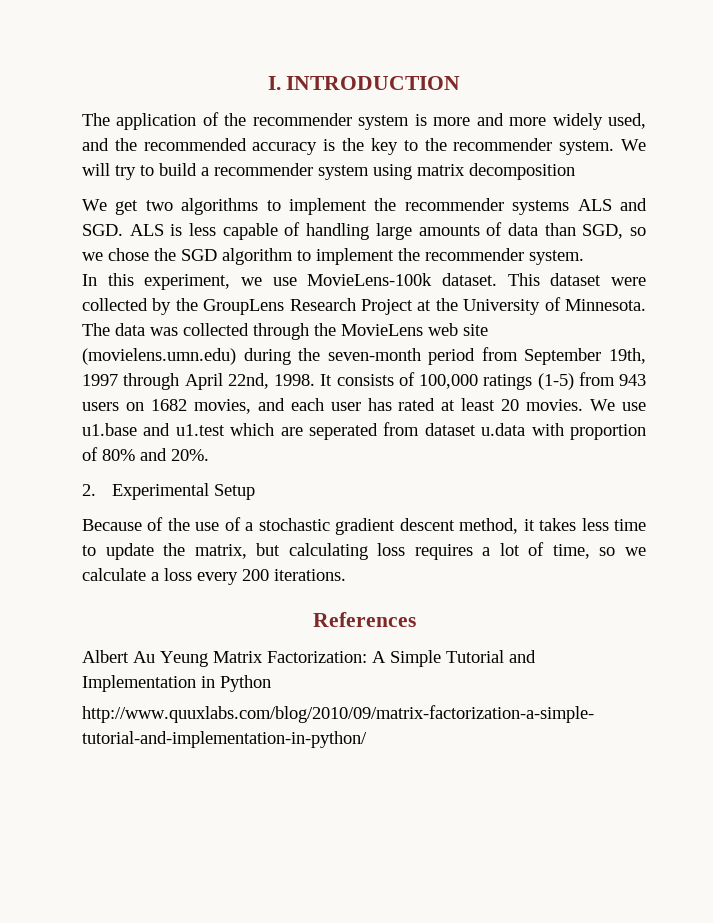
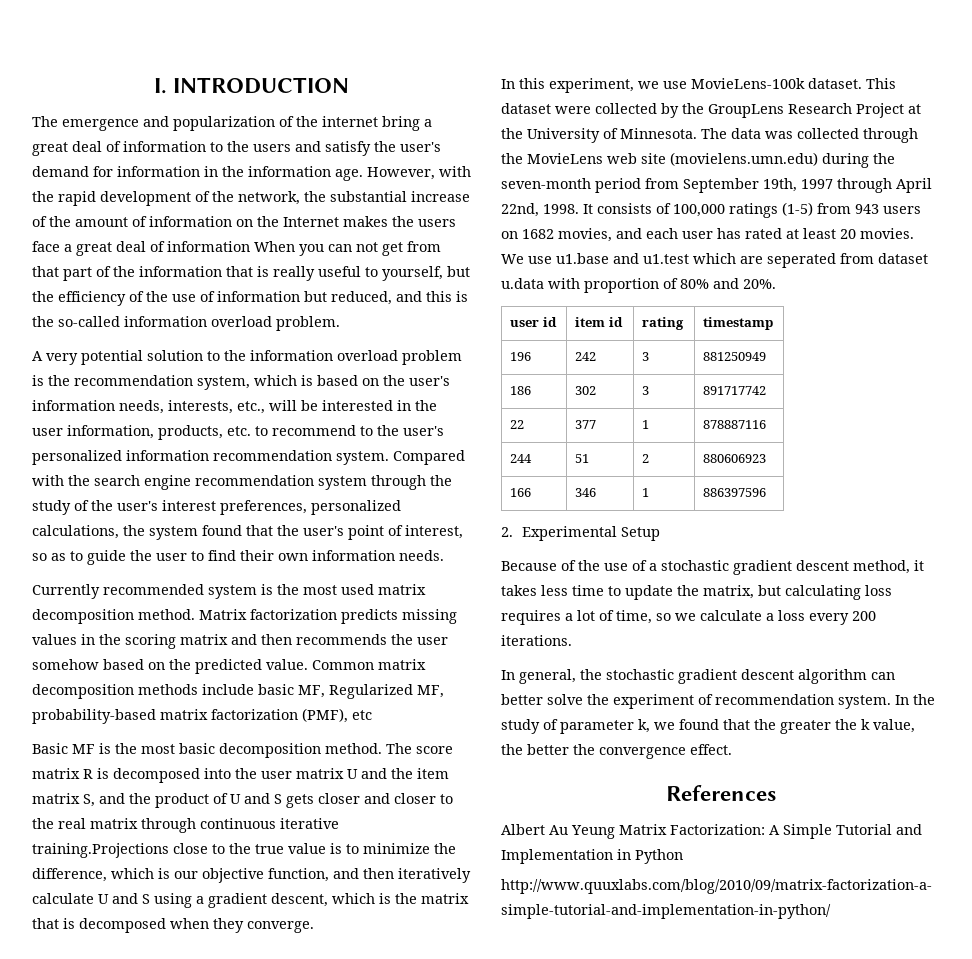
[116,112,646,130] [82,138,646,155] [82,163,575,180] [82,198,647,215] [82,222,646,240] [82,248,584,265] application of the recommender system is more and more widely used, and the recommended accuracy is the key to the recommender system. We will try to build a recommender system using matrix decomposition // We get two algorithms to implement the recommender systems ALS and SGD. ALS is less capable of handling large amounts of data than SGD, so we chose the SGD algorithm to implement the recommender system. -> [62,116,432,131] [32,141,441,156] [32,166,471,181] [32,191,470,206] [32,216,456,227] [32,241,441,256] [32,266,470,281] [32,291,468,306] [32,316,340,331] [32,350,462,365] [32,375,450,390] [32,400,437,414] [32,425,444,440] [32,450,465,465] [32,475,452,490] [32,500,401,515] [32,525,463,540] [32,550,444,565] [32,584,426,599] [32,609,457,624] [32,634,448,649] [32,659,426,674] [32,684,444,699] [32,708,372,724] [32,743,453,758] [32,768,449,783] [32,793,453,808] [32,818,339,833] [32,843,456,858] [32,868,471,883] [32,893,469,908] [32,918,314,933] emergence and popularization of the internet bring a great deal of information to the users and satisfy the user's demand for information in the information age. However, with the rapid development of the network, the substantial increase of the amount of information on the Internet makes the users face a great deal of information When you can not get from that part of the information that is really useful to yourself, but the efficiency of the use of information but reduced, and this is the so-called information overload problem. // A very potential solution to the information overload problem is the recommendation system, which is based on the user's information needs, interests, etc., will be interested in the user information, products, etc. to recommend to the user's personalized information recommendation system. Compared with the search engine recommendation system through the study of the user's interest preferences, personalized calculations, the system found that the user's point of interest, so as to guide the user to find their own information needs. // Currently recommended system is the most used matrix decomposition method. Matrix factorization predicts missing values in the scoring matrix and then recommends the user somehow based on the predicted value. Common matrix decomposition methods include basic MF, Regularized MF, probability-based matrix factorization (PMF), etc // Basic MF is the most basic decomposition method. The score matrix R is decomposed into the user matrix U and the item matrix S, and the product of U and S gets closer and closer to the real matrix through continuous iterative training.Projections close to the true value is to minimize the difference, which is our objective function, and then iteratively calculate U and S using a gradient descent, which is the matrix that is decomposed when they converge.
(209, 455) none -> [510,317,557,327] [575,317,623,327] [642,317,685,330] [703,317,774,330] [510,352,532,361] [575,352,597,361] [642,352,650,361] [703,352,767,361] [510,386,532,395] [575,386,597,395] [642,386,650,395] [703,386,767,395] [510,420,525,429] [575,420,597,429] [642,420,650,429] [703,420,767,429] [510,454,533,463] [575,454,590,463] [642,454,650,463] [703,454,767,463] [510,488,532,497] [575,488,597,497] [642,488,650,497] [703,488,767,497] // user id | item id | rating | timestamp // 196 | 242 | 3 | 881250949 // 186 | 302 | 3 | 891717742 // 22 | 377 | 1 | 878887116 // 244 | 51 | 2 | 880606923 // 166 | 346 | 1 | 886397596
(346, 575) none -> [501,669,895,684] [501,694,935,709] [501,719,915,734] [501,744,732,759] // In general, the stochastic gradient descent algorithm can better solve the experiment of recommendation system. In the study of parameter k, we found that the greater the k value, the better the convergence effect.

